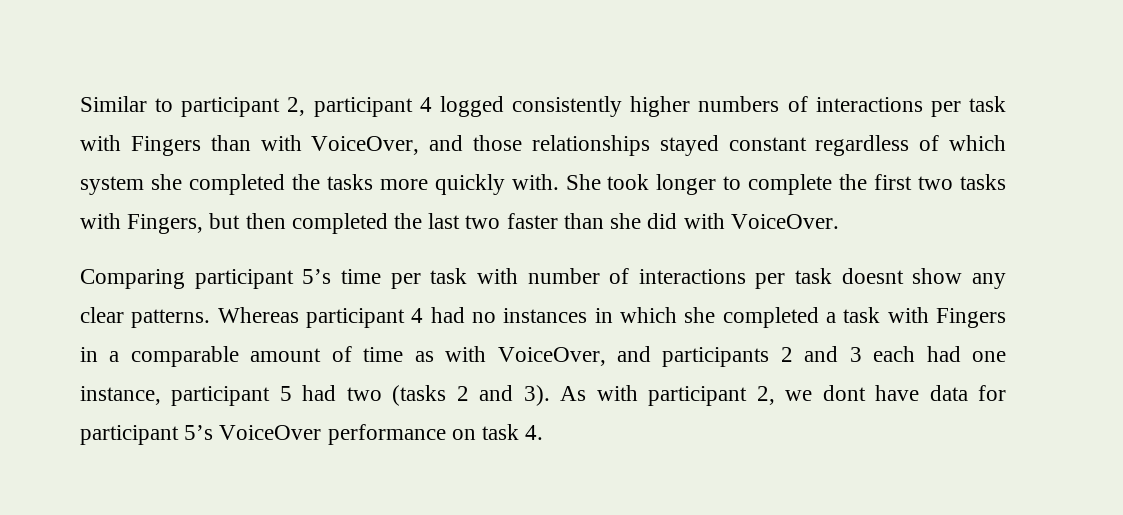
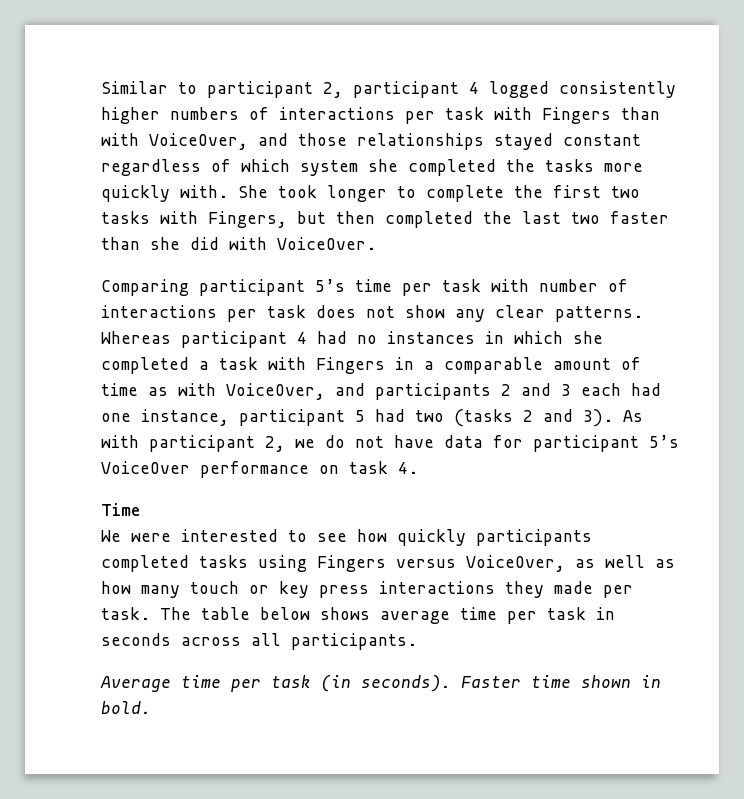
[841,268,904,284] doesnt -> [316,305,395,318] does not
[822,385,866,401] dont -> [325,435,384,448] do not
(544, 432) none -> [101,503,140,516] [101,529,592,546] [101,555,675,572] [101,581,633,598] [101,607,615,624] [101,633,417,650] [100,675,661,692] [101,701,151,714] // Time // We were interested to see how quickly participants completed tasks using Fingers versus VoiceOver, as well as how many touch or key press interactions they made per task. The table below shows average time per task in seconds across all participants. // Average time per task (in seconds). Faster time shown in bold.

